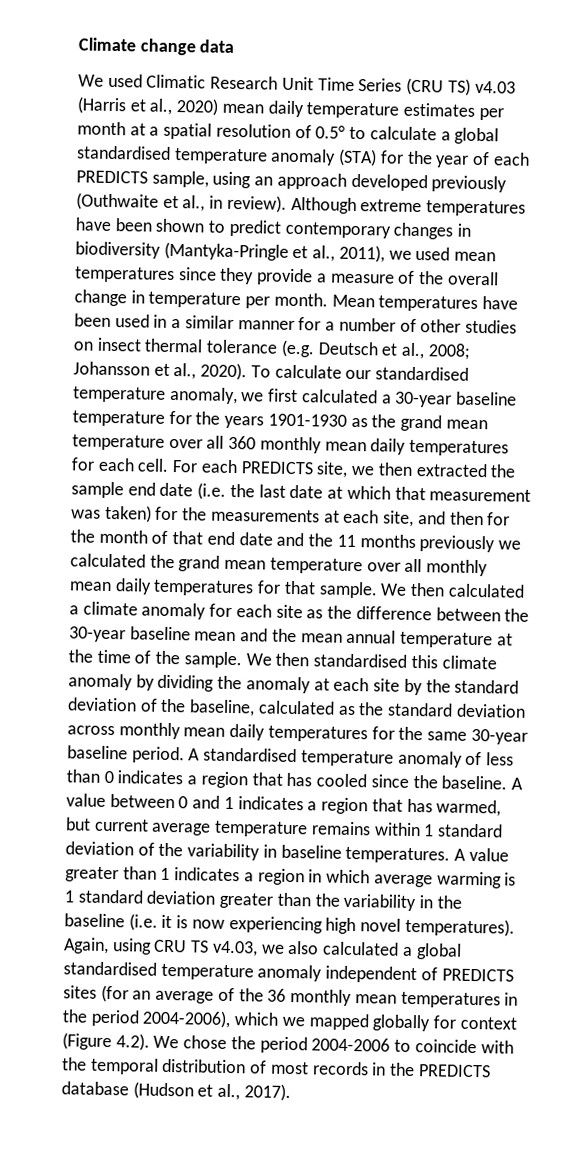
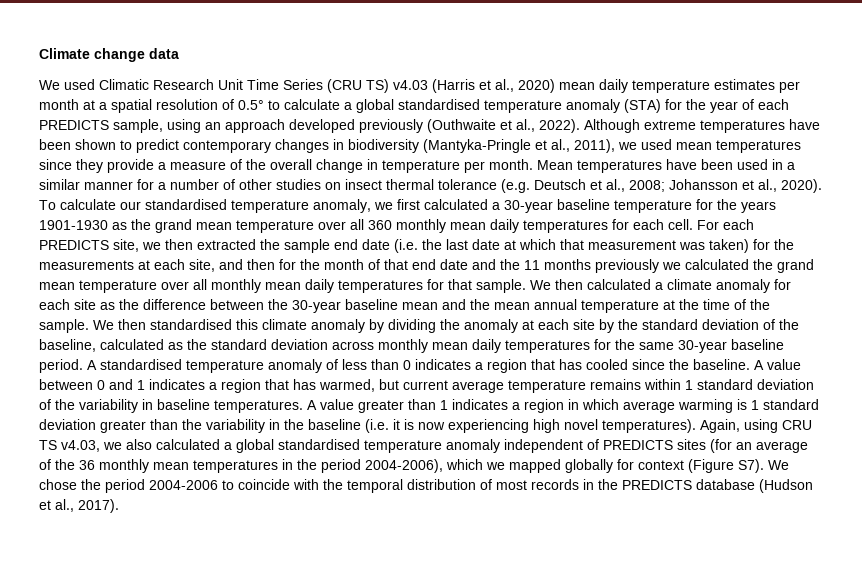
[209,194,287,213] in review). -> [539,119,580,133] 2022).
[115,1033,150,1051] 4.2). -> [738,459,764,473] S7).

